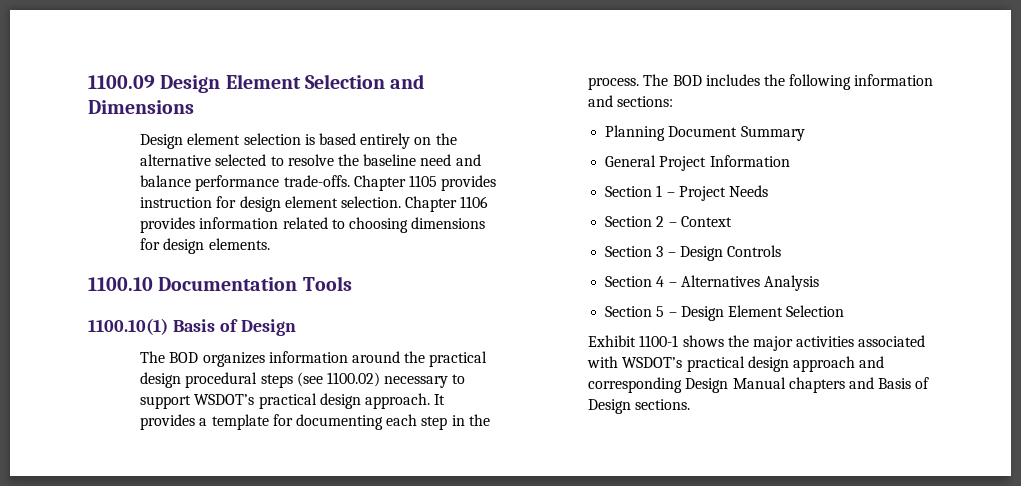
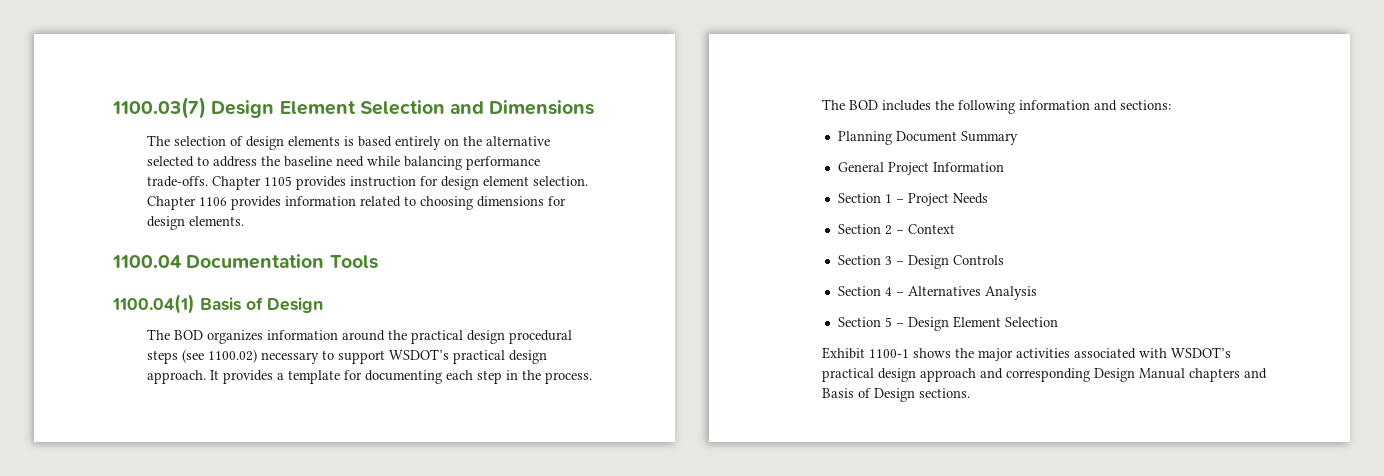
[88,75,155,89] 1100.09 -> [112,97,206,119] 1100.03(7)
[140,133,301,149] Design element selection -> [147,135,341,150] The selection of design elements
[287,154,334,166] resolve -> [213,156,258,167] address
[455,154,481,166] [140,175,192,187] and balance -> [367,156,463,170] while balancing
[88,277,153,291] 1100.10 -> [112,255,182,268] 1100.04
[88,318,168,335] 1100.10(1) -> [112,294,195,314] 1100.04(1)

